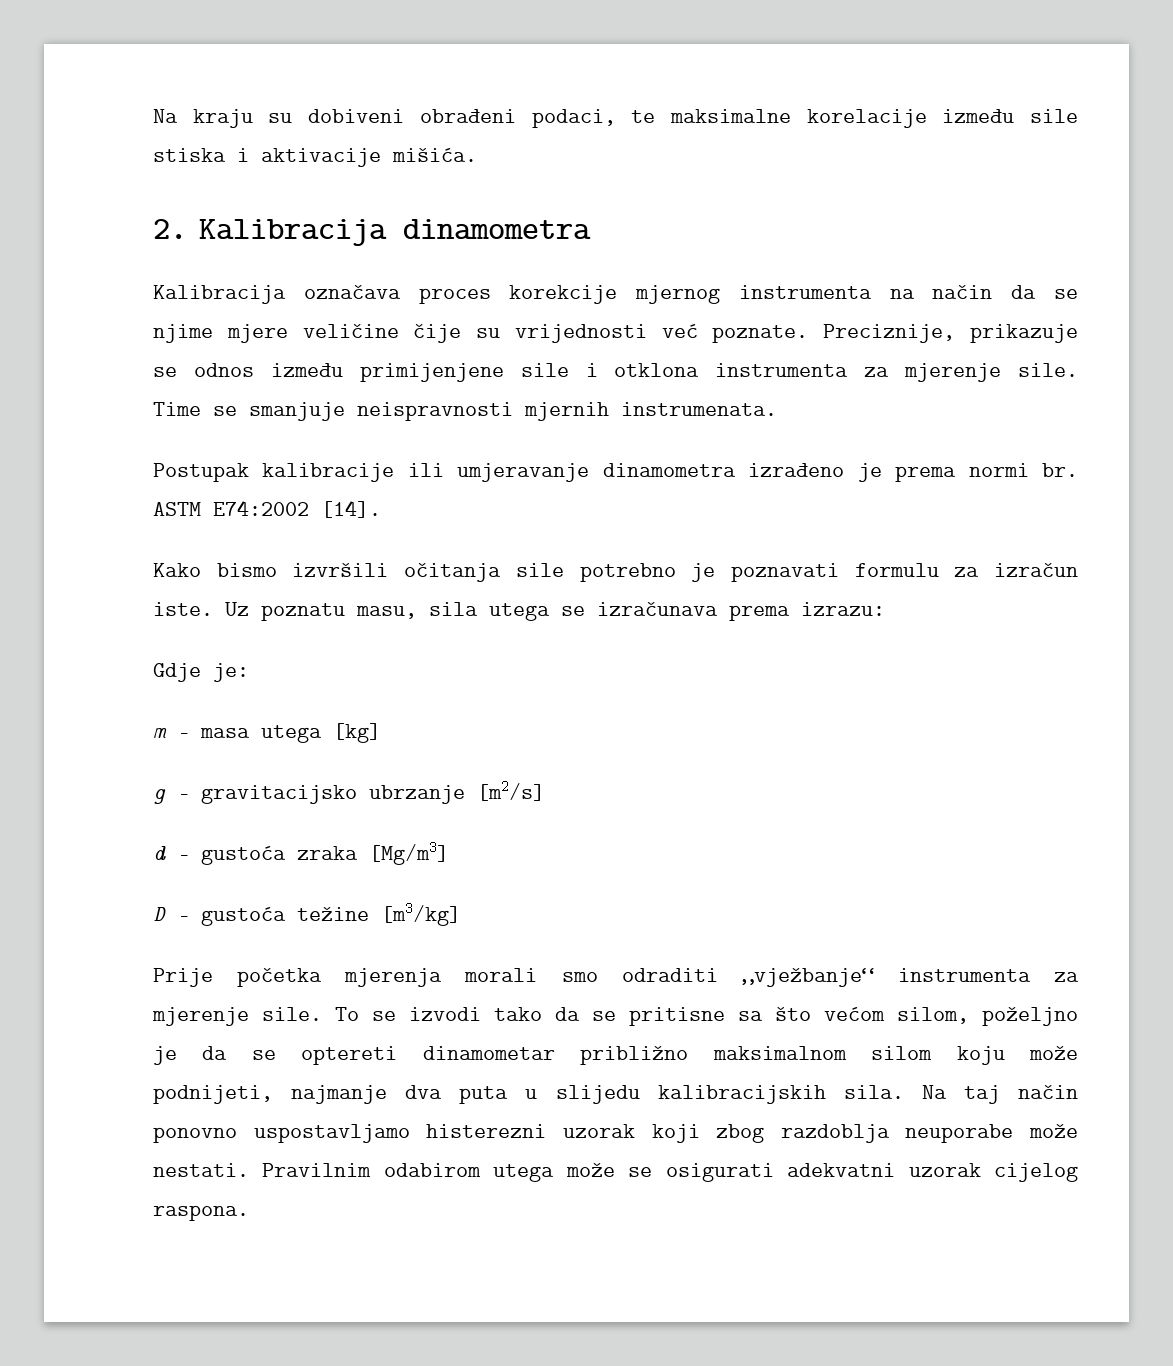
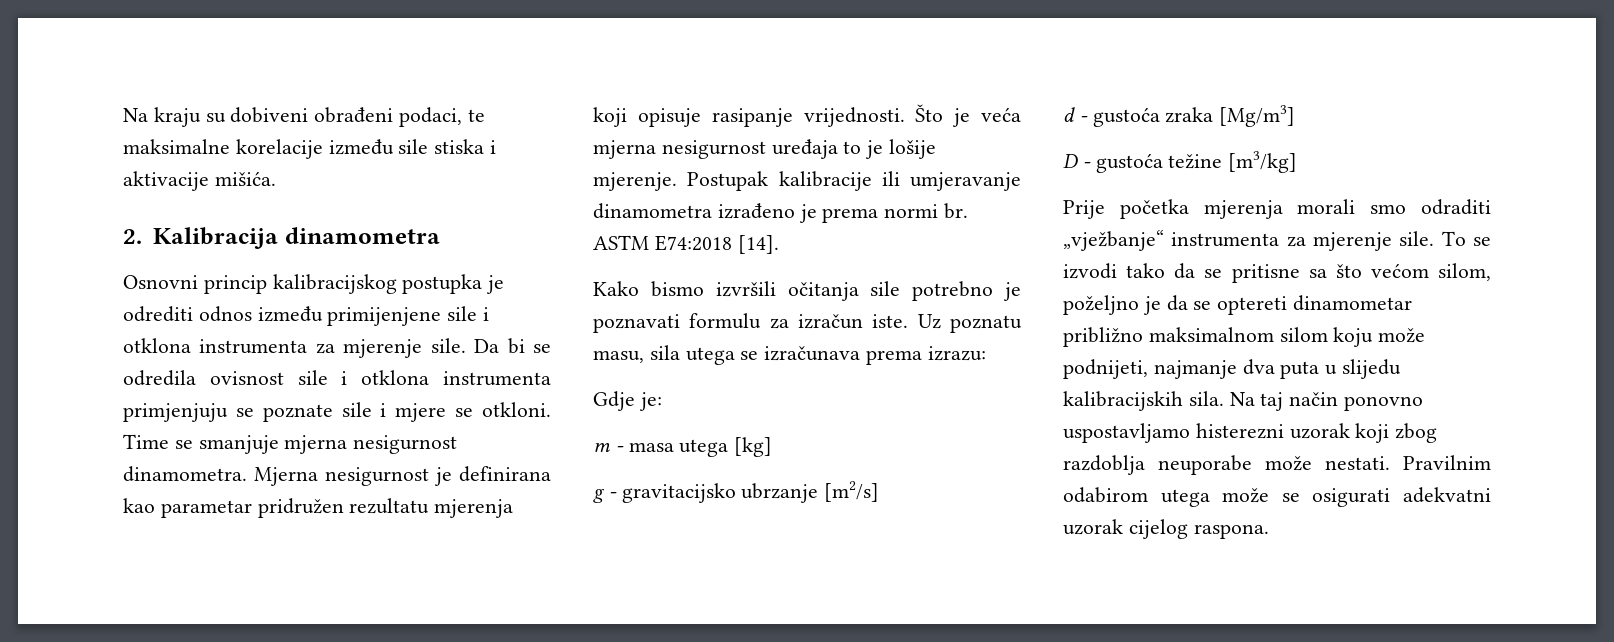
[153,285,1079,304] [153,324,1078,343] [153,367,177,377] Kalibracija označava proces korekcije mjernog instrumenta na način da se njime mjere veličine čije su vrijednosti već poznate. Preciznije, prikazuje se -> [123,274,505,294] [123,306,193,322] Osnovni princip kalibracijskog postupka je odrediti
[153,402,777,421] Time se smanjuje neispravnosti mjernih instrumenata. // -> [474,338,552,354] [123,370,551,386] [123,402,551,422] [123,434,458,454] [123,466,551,486] [123,498,514,518] [593,104,1021,127] [593,139,937,159] [593,172,677,191] Da bi se odredila ovisnost sile i otklona instrumenta primjenjuju se poznate sile i mjere se otkloni. Time se smanjuje mjerna nesigurnost dinamometra. Mjerna nesigurnost je definirana kao parametar pridružen rezultatu mjerenja koji opisuje rasipanje vrijednosti. Što je veća mjerna nesigurnost uređaja to je lošije mjerenje.
[213,500,309,516] E74:2002 -> [654,235,732,251] E74:2018

